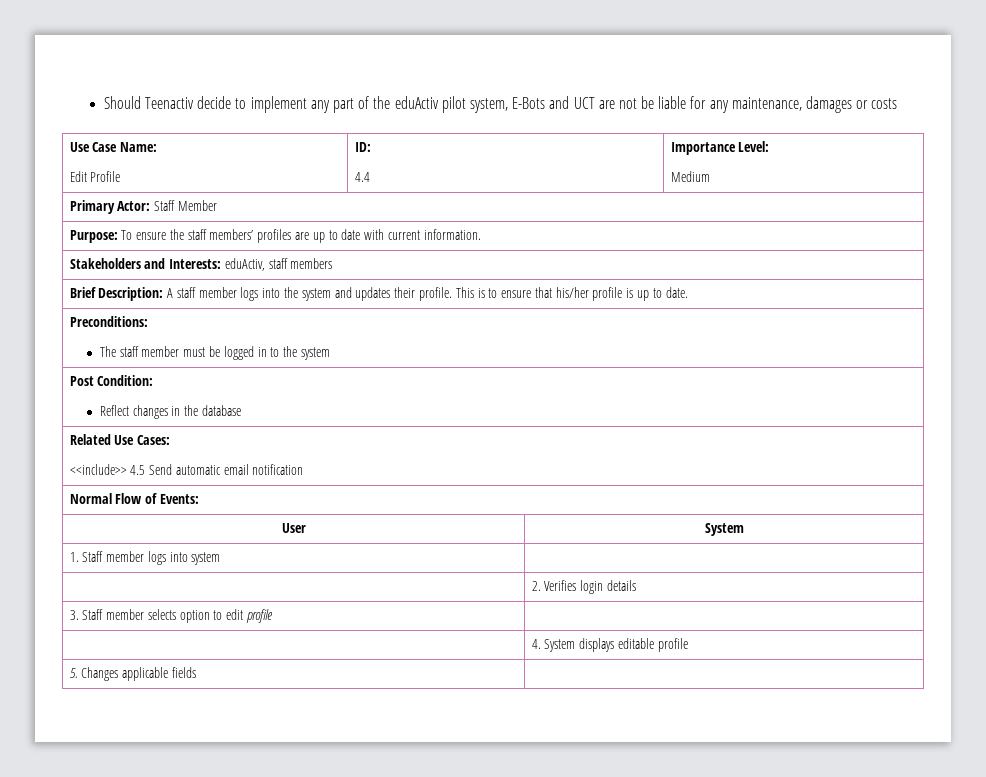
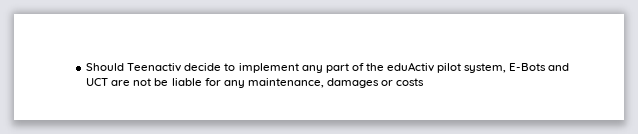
[69,142,158,152] [69,171,121,182] [354,142,371,152] [354,172,370,182] [670,141,770,155] [670,171,710,182] [69,200,217,214] [69,229,481,243] [69,258,333,271] [69,287,688,301] [69,316,148,327] [99,346,330,360] [69,375,154,386] [99,405,242,419] [69,434,171,445] [69,464,304,475] [69,493,199,504] [281,523,306,533] [704,523,744,536] [69,551,221,565] [531,580,636,594] [69,609,274,623] [531,638,688,652] [69,667,196,681] // Use Case Name: // Edit Profile | ID: // 4.4 | Importance Level: // Medium // Primary Actor: Staff Member // Purpose: To ensure the staff members’ profiles are up to date with current information. // Stakeholders and Interests: eduActiv, staff members // Brief Description: A staff member logs into the system and updates their profile. This is to ensure that his/her profile is up to date. // Preconditions: // The staff member must be logged in to the system // Post Condition: // Reflect changes in the database // Related Use Cases: // <<include>> 4.5 Send automatic email notification // Normal Flow of Events: // User | System // 1. Staff member logs into system | // | 2. Verifies login details // 3. Staff member selects option to edit profile | // | 4. System displays editable profile // 5. Changes applicable fields | -> (425, 82) none

